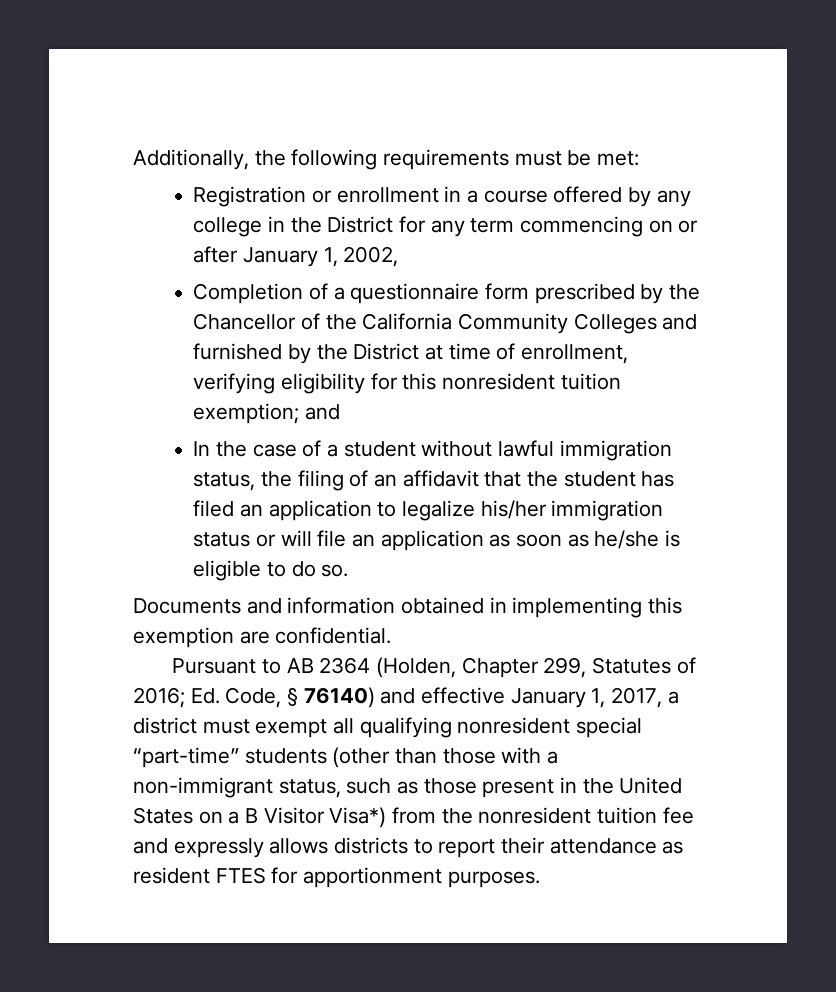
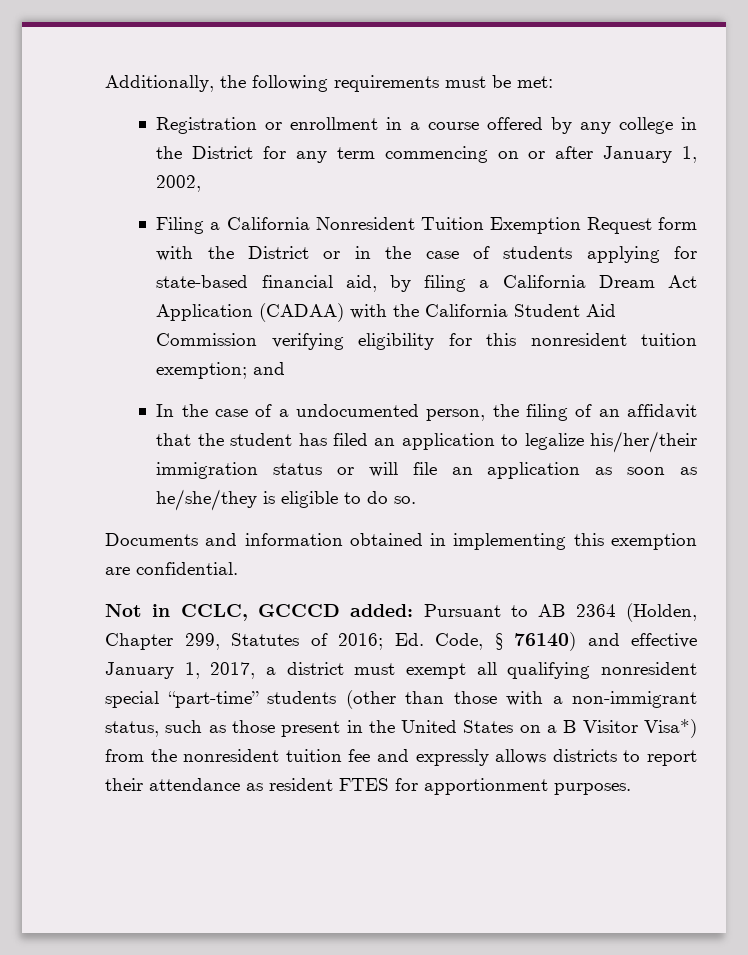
[193,283,701,304] [193,313,698,334] [193,343,629,364] Completion of a questionnaire form prescribed by the Chancellor of the California Community Colleges and furnished by the District at time of enrollment, -> [156,217,697,234] [156,246,697,263] [156,275,697,292] [156,303,617,322] [156,333,258,346] Filing a California Nonresident Tuition Exemption Request form with the District or in the case of students applying for state-based financial aid, by filing a California Dream Act Application (CADAA) with the California Student Aid Commission
[343,440,672,461] [193,472,256,491] student without lawful immigration status, -> [296,404,486,421] undocumented person,
[480,500,547,519] his/her -> [590,431,698,453] his/her/their
[594,530,660,549] he/she -> [156,489,258,511] he/she/they
(392, 635) none -> [105,604,414,621] Not in CCLC, GCCCD added:

